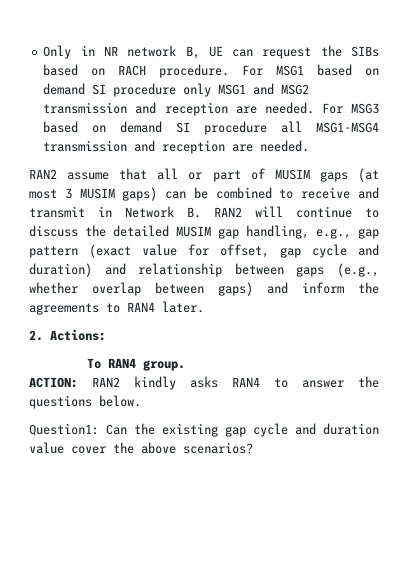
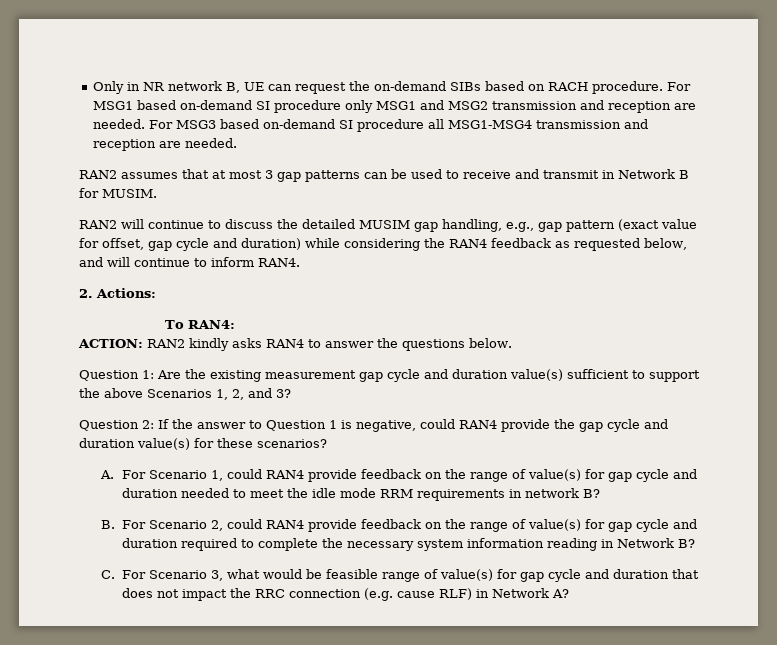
(342, 51) none -> [373,81,446,91] on-demand
[365,68,379,76] [43,83,86,95] on demand -> [179,100,252,110] on-demand
[92,121,163,133] on demand -> [262,119,335,129] on-demand
[67,168,379,182] [29,187,158,201] assume that all or part of MUSIM gaps (at most 3 MUSIM gaps) -> [121,169,360,182] assumes that at most 3 gap patterns
[215,187,272,199] combined -> [411,169,442,179] used
[187,207,201,218] B. -> [679,170,689,179] [79,188,157,198] B for MUSIM. //
[104,263,379,277] [29,282,379,296] [29,301,204,315] and relationship between gaps (e.g., whether overlap between gaps) and inform the agreements to RAN4 later. -> [305,238,687,251] [79,257,300,267] while considering the RAN4 feedback as requested below, and will continue to inform RAN4.
[108,358,186,371] RAN4 group. -> [188,320,236,329] RAN4:
[29,423,127,436] Question1: Can -> [79,370,181,381] Question 1: Are
[225,423,379,437] [29,442,253,454] gap cycle and duration value cover the above scenarios? -> [265,369,700,382] [79,388,291,400] [79,419,668,432] [79,438,327,450] [99,469,698,482] [122,488,601,501] [100,519,698,532] [122,538,696,551] [100,569,700,582] [122,588,570,601] measurement gap cycle and duration value(s) sufficient to support the above Scenarios 1, 2, and 3? // Question 2: If the answer to Question 1 is negative, could RAN4 provide the gap cycle and duration value(s) for these scenarios? // A. For Scenario 1, could RAN4 provide feedback on the range of value(s) for gap cycle and duration needed to meet the idle mode RRM requirements in network B? // B. For Scenario 2, could RAN4 provide feedback on the range of value(s) for gap cycle and duration required to complete the necessary system information reading in Network B? // C. For Scenario 3, what would be feasible range of value(s) for gap cycle and duration that does not impact the RRC connection (e.g. cause RLF) in Network A?

